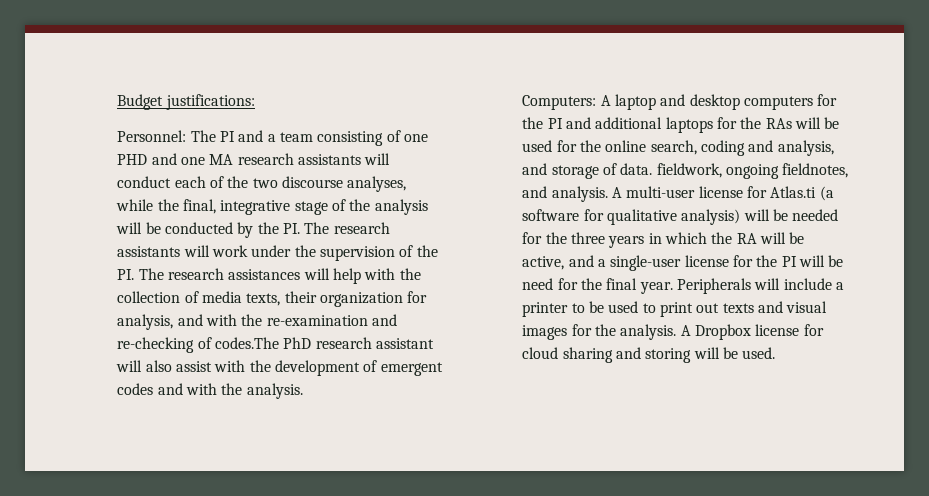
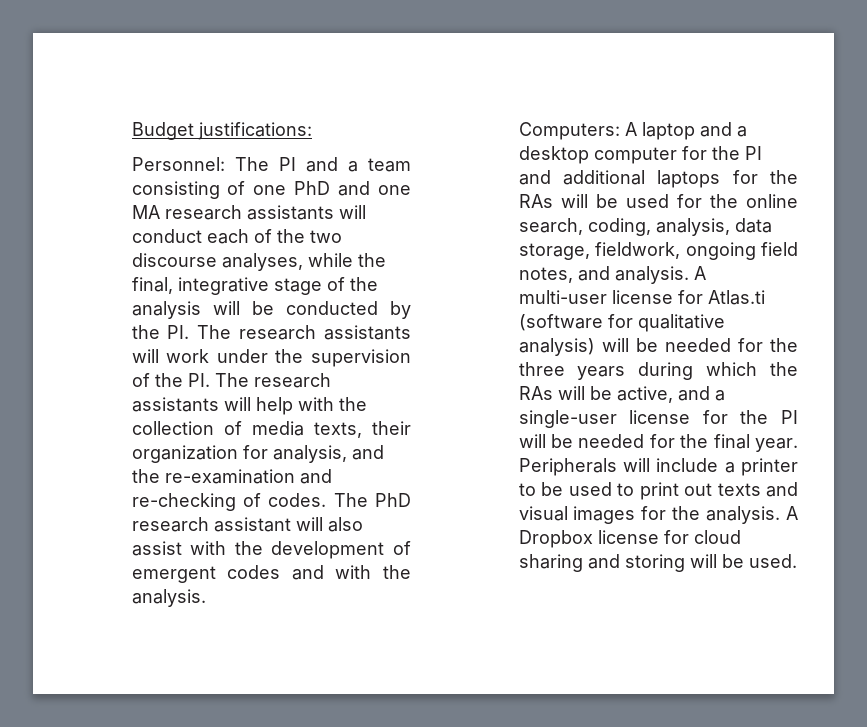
[117,154,148,165] PHD -> [294,181,331,195] PhD
[228,269,301,280] assistances -> [131,397,219,412] assistants
[205,314,237,326] with -> (384, 452) none
[214,337,279,349] codes.The -> [268,493,368,507] codes. The
[689,94,813,110] desktop computers -> [736,126,747,137] [518,146,677,164] a desktop computer
[700,140,834,156] [522,163,849,179] coding and analysis, and storage of data. fieldwork, ongoing fieldnotes, -> [587,218,772,236] [518,242,798,260] [518,267,573,283] coding, analysis, data storage, fieldwork, ongoing field notes,
[819,186,834,201] [522,209,580,221] (a software -> [518,314,603,331] (software
[648,233,662,244] in -> [638,362,694,380] during
[736,233,757,244] RA -> [518,386,553,400] RAs
[522,278,554,290] need -> [578,434,645,448] needed

